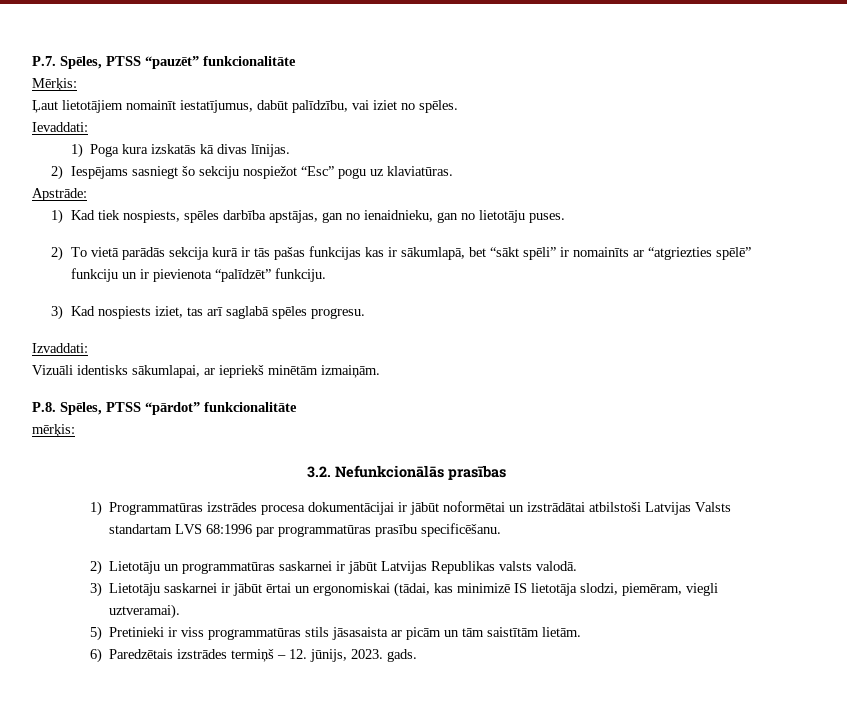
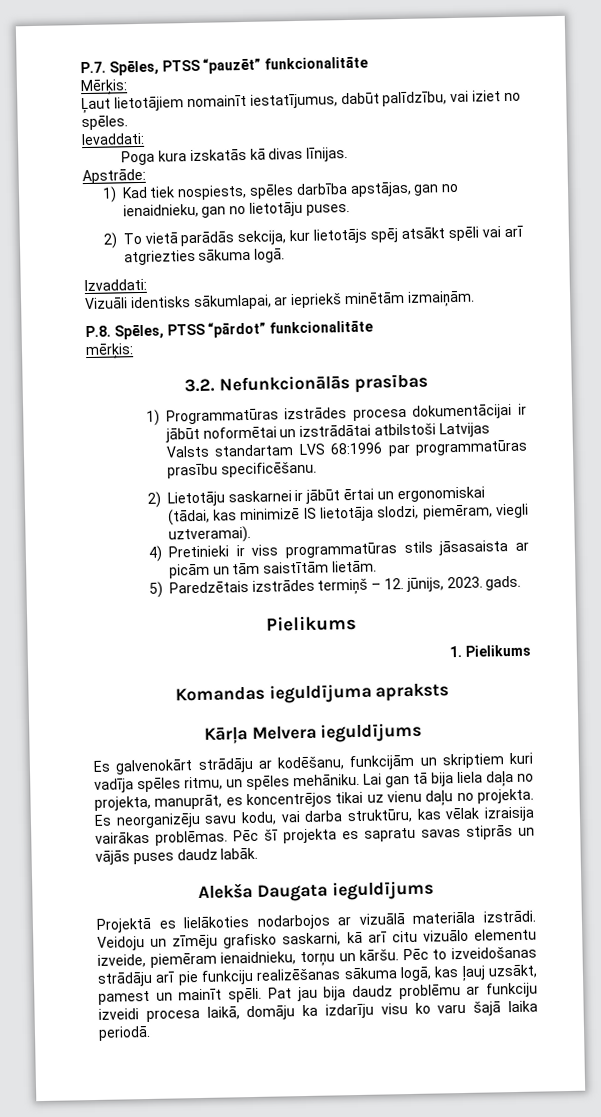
[70,143,83,158] 1) -> (145, 139) none
[51,165,453,180] // 2) Iespējams sasniegt šo sekciju nospiežot “Esc” pogu uz klaviatūras. -> (349, 154) none
[168,246,751,260] [70,268,326,282] [51,305,365,320] sekcija kurā ir tās pašas funkcijas kas ir sākumlapā, bet “sākt spēli” ir nomainīts ar “atgriezties spēlē” funkciju un ir pievienota “palīdzēt” funkciju. // 3) Kad nospiests iziet, tas arī saglabā spēles progresu. -> [237,225,523,246] [123,248,286,266] sekcija, kur lietotājs spēj atsākt spēli vai arī atgriezties sākuma logā.
[164,561,578,574] [89,582,161,597] un programmatūras saskarnei ir jābūt Latvijas Republikas valsts valodā. // 3) Lietotāju -> (225, 499) none
[89,626,102,641] 5) -> [147,545,163,562] 4)
[89,648,102,663] 6) -> [148,581,163,598] 5)
(418, 655) none -> [265,614,357,632] [449,644,531,658] [174,683,450,704] [203,722,423,744] [93,752,533,775] [94,770,534,793] [94,788,534,811] [94,806,535,829] [95,825,535,846] [95,847,259,865] [198,880,434,902] [96,910,536,933] [97,928,537,951] [97,946,537,968] [97,964,538,987] [98,982,538,1005] [98,1000,538,1023] [98,1025,151,1041] // Pielikums // 1. Pielikums // Komandas ieguldījuma apraksts // Kārļa Melvera ieguldījums // Es galvenokārt strādāju ar kodēšanu, funkcijām un skriptiem kuri vadīja spēles ritmu, un spēles mehāniku. Lai gan tā bija liela daļa no projekta, manuprāt, es koncentrējos tikai uz vienu daļu no projekta. Es neorganizēju savu kodu, vai darba struktūru, kas vēlak izraisija vairākas problēmas. Pēc šī projekta es sapratu savas stiprās un vājās puses daudz labāk. // Alekša Daugata ieguldījums // Projektā es lielākoties nodarbojos ar vizuālā materiāla izstrādi. Veidoju un zīmēju grafisko saskarni, kā arī citu vizuālo elementu izveide, piemēram ienaidnieku, torņu un kāršu. Pēc to izveidošanas strādāju arī pie funkciju realizēšanas sākuma logā, kas ļauj uzsākt, pamest un mainīt spēli. Pat jau bija daudz problēmu ar funkciju izveidi procesa laikā, domāju ka izdarīju visu ko varu šajā laika periodā.

